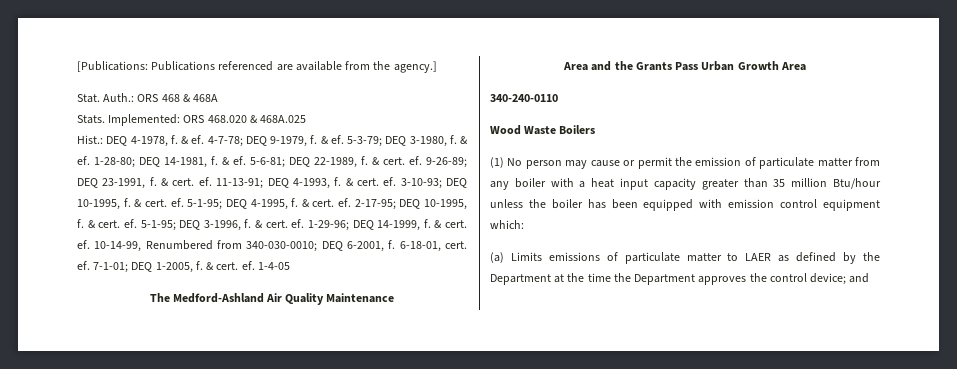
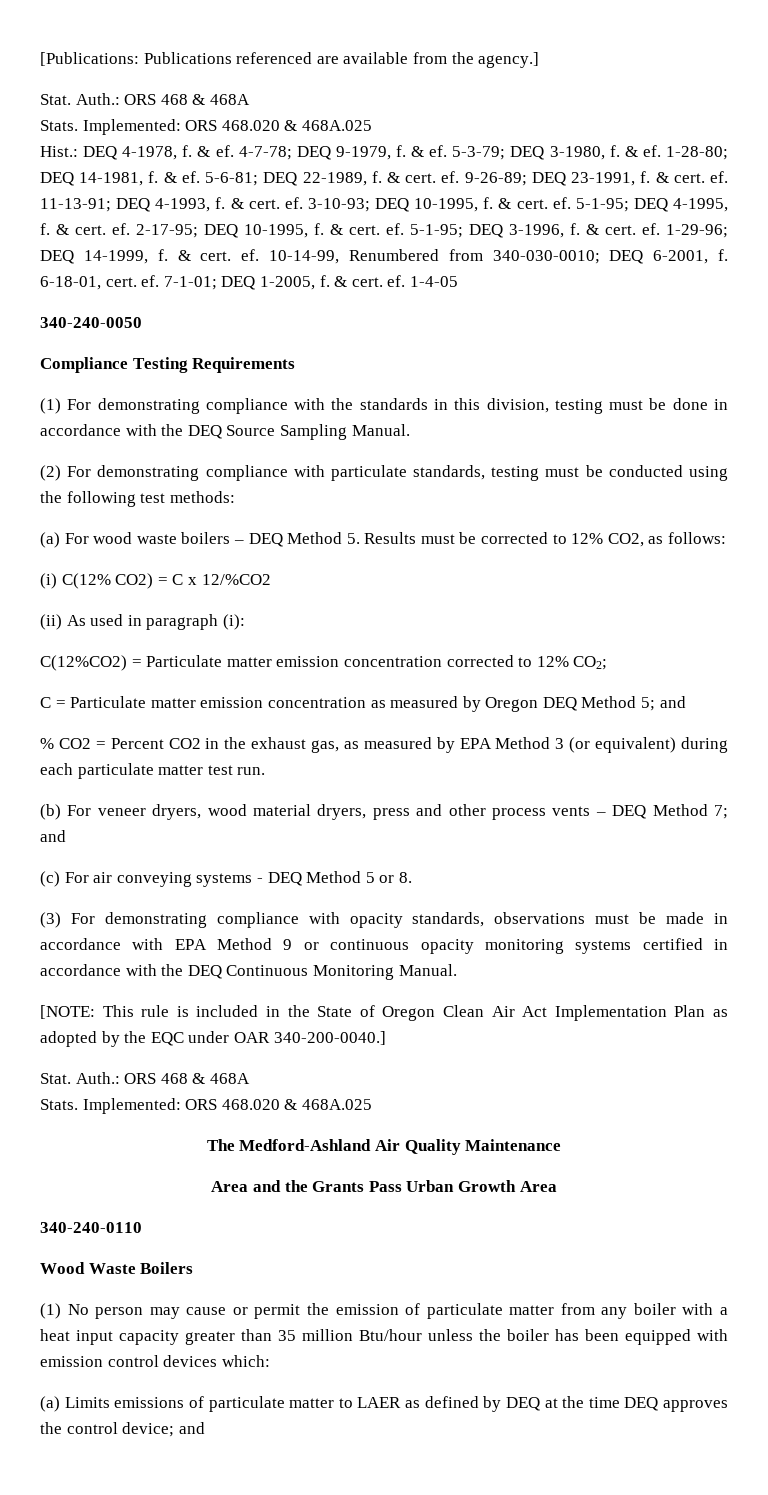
(290, 266) none -> [40,317,142,328] [40,357,296,373] [40,398,729,414] [40,424,410,440] [40,465,728,481] [40,491,235,507] [40,532,727,548] [40,573,271,589] [40,614,245,630] [40,655,608,671] [40,696,686,712] [40,737,728,753] [40,763,266,779] [40,804,728,820] [40,830,66,842] [40,871,412,887] [40,912,728,928] [40,938,729,954] [40,964,457,980] [40,1005,729,1021] [40,1031,386,1047] [40,1072,250,1084] [40,1098,372,1114] // 340-240-0050 // Compliance Testing Requirements // (1) For demonstrating compliance with the standards in this division, testing must be done in accordance with the DEQ Source Sampling Manual. // (2) For demonstrating compliance with particulate standards, testing must be conducted using the following test methods: // (a) For wood waste boilers – DEQ Method 5. Results must be corrected to 12% CO2, as follows: // (i) C(12% CO2) = C x 12/%CO2 // (ii) As used in paragraph (i): // C(12%CO2) = Particulate matter emission concentration corrected to 12% CO2; // C = Particulate matter emission concentration as measured by Oregon DEQ Method 5; and // % CO2 = Percent CO2 in the exhaust gas, as measured by EPA Method 3 (or equivalent) during each particulate matter test run. // (b) For veneer dryers, wood material dryers, press and other process vents – DEQ Method 7; and // (c) For air conveying systems - DEQ Method 5 or 8. // (3) For demonstrating compliance with opacity standards, observations must be made in accordance with EPA Method 9 or continuous opacity monitoring systems certified in accordance with the DEQ Continuous Monitoring Manual. // [NOTE: This rule is included in the State of Oregon Clean Air Act Implementation Plan as adopted by the EQC under OAR 340-200-0040.] // Stat. Auth.: ORS 468 & 468A // Stats. Implemented: ORS 468.020 & 468A.025
[823,199,880,211] equipment -> [163,1355,218,1367] devices
[862,252,880,261] [490,274,551,285] the Department -> [505,1397,540,1411] DEQ
[613,273,696,285] the Department -> [624,1397,659,1411] DEQ

